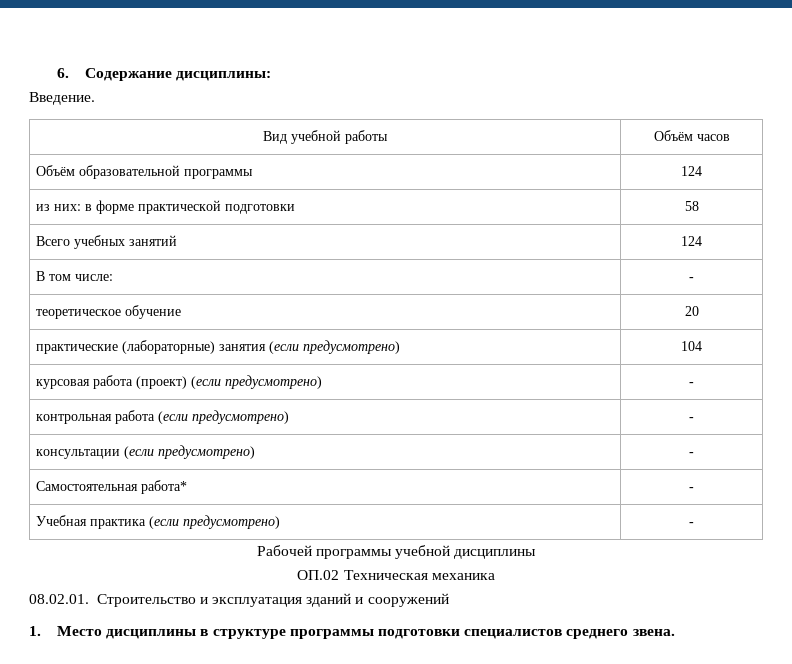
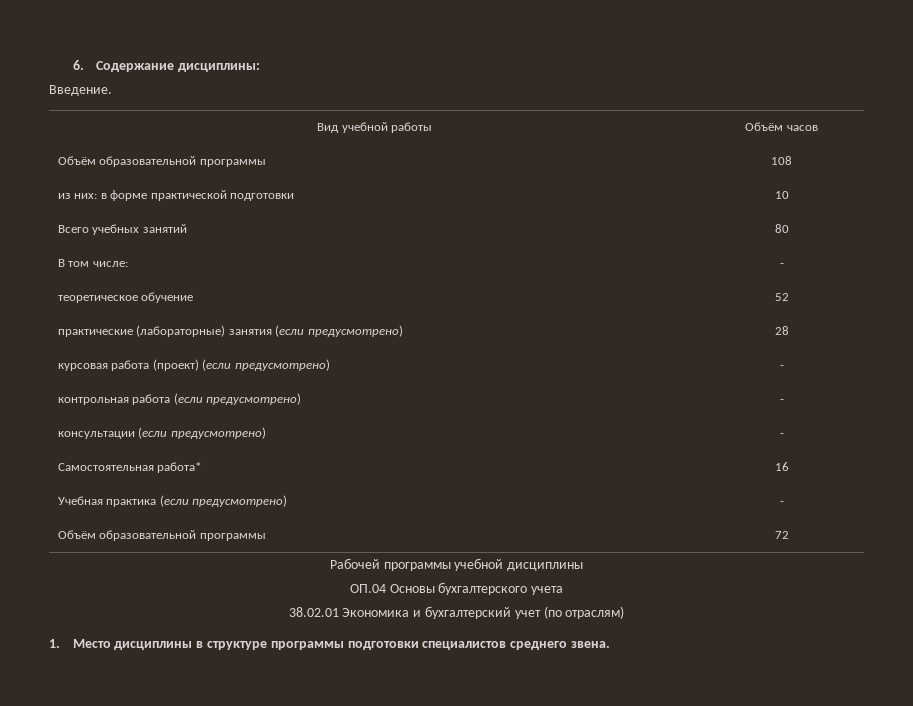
[681,166,702,176] 124 -> [771,156,792,165] 108
[684,201,699,211] 58 -> [774,191,789,199] 10
[681,236,702,246] 124 -> [774,224,789,233] 80
[684,306,699,316] 20 -> [774,293,789,301] 52
[681,341,702,351] 104 -> [774,326,789,335] 28
[689,487,694,491] - -> [774,462,789,471] 16
(694, 524) none -> [58,530,266,541] [774,531,789,539] // Объём образовательной программы | 72
[297,570,495,580] [29,593,449,607] ОП.02 Техническая механика // 08.02.01. Строительство и эксплуатация зданий и сооружений -> [349,582,564,595] [288,606,625,619] ОП.04 Основы бухгалтерского учета // 38.02.01 Экономика и бухгалтерский учет (по отраслям)

